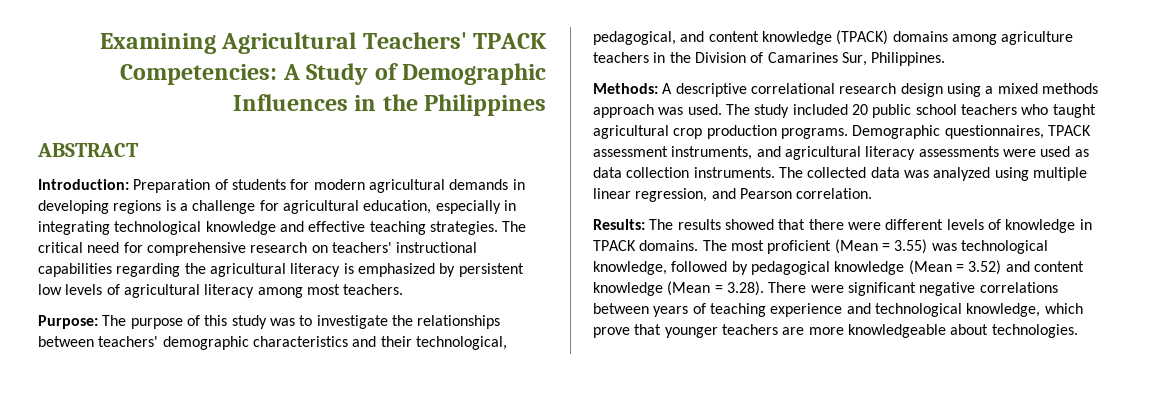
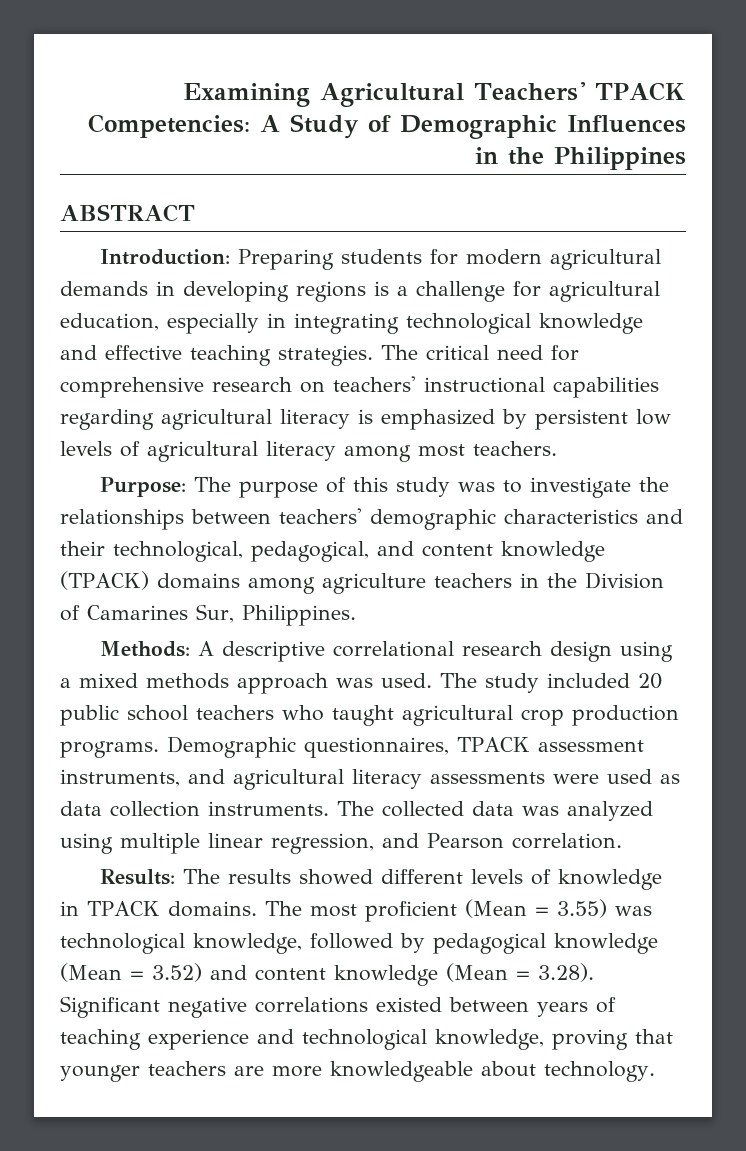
[133,179,228,193] Preparation of -> [237,249,334,270] Preparing
[184,263,206,274] the -> (154, 419) none
[778,219,881,230] that there were -> (373, 877) none
[768,282,916,296] There were significant -> [60,996,160,1018] Significant
(1058, 287) none -> [376,997,442,1012] existed
[1044,303,1083,314] [593,327,630,338] which prove -> [552,1029,628,1050] proving
[991,324,1078,338] technologies. -> [544,1061,655,1082] technology.

